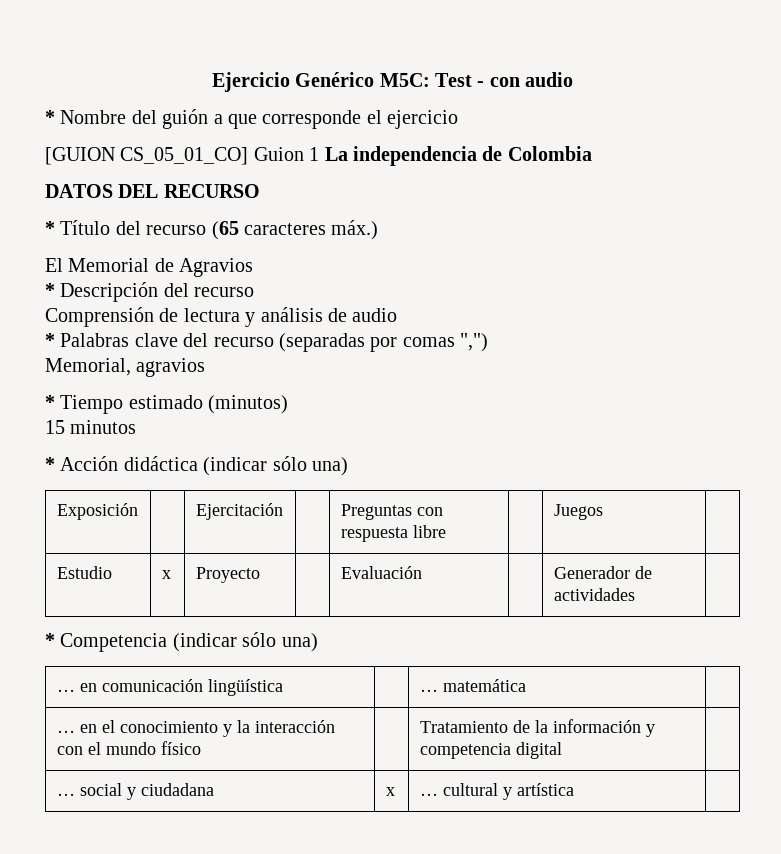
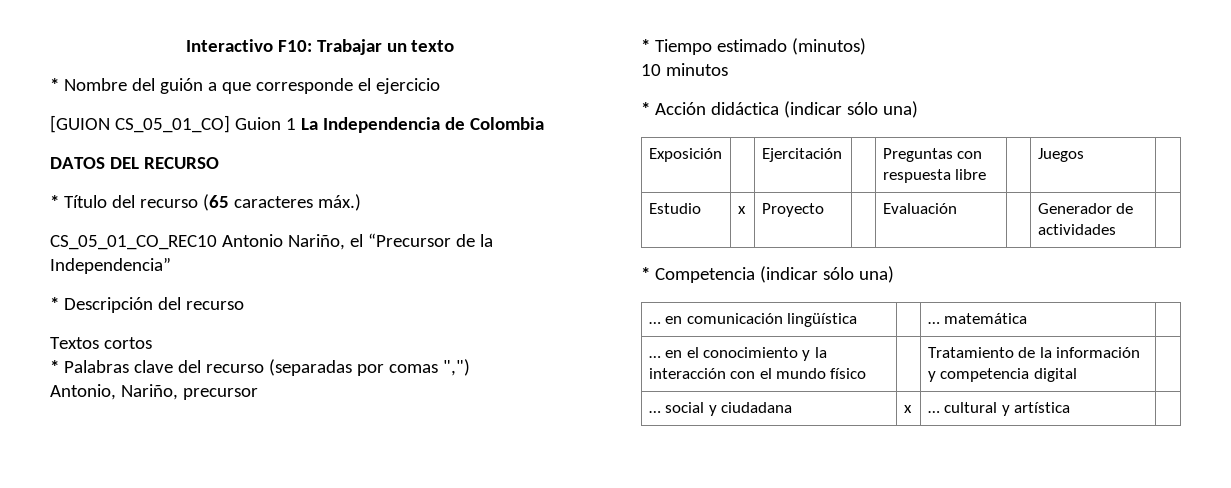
[211,72,574,92] Ejercicio Genérico M5C: Test - con audio -> [185,39,455,55] Interactivo F10: Trabajar un texto
[352,146,477,166] independencia -> [322,117,440,133] Independencia
[45,258,254,277] [45,282,255,302] [45,307,398,327] El Memorial de Agravios // * Descripción del recurso // Comprensión de lectura y análisis de audio -> [50,233,493,250] [50,257,171,274] [50,297,244,313] [50,337,152,349] CS_05_01_CO_REC10 Antonio Nariño, el “Precursor de la Independencia” // * Descripción del recurso // Textos cortos
[45,358,206,377] Memorial, agravios -> [50,384,258,400] Antonio, Nariño, precursor
[45,420,65,434] 15 -> [641,64,661,76] 10

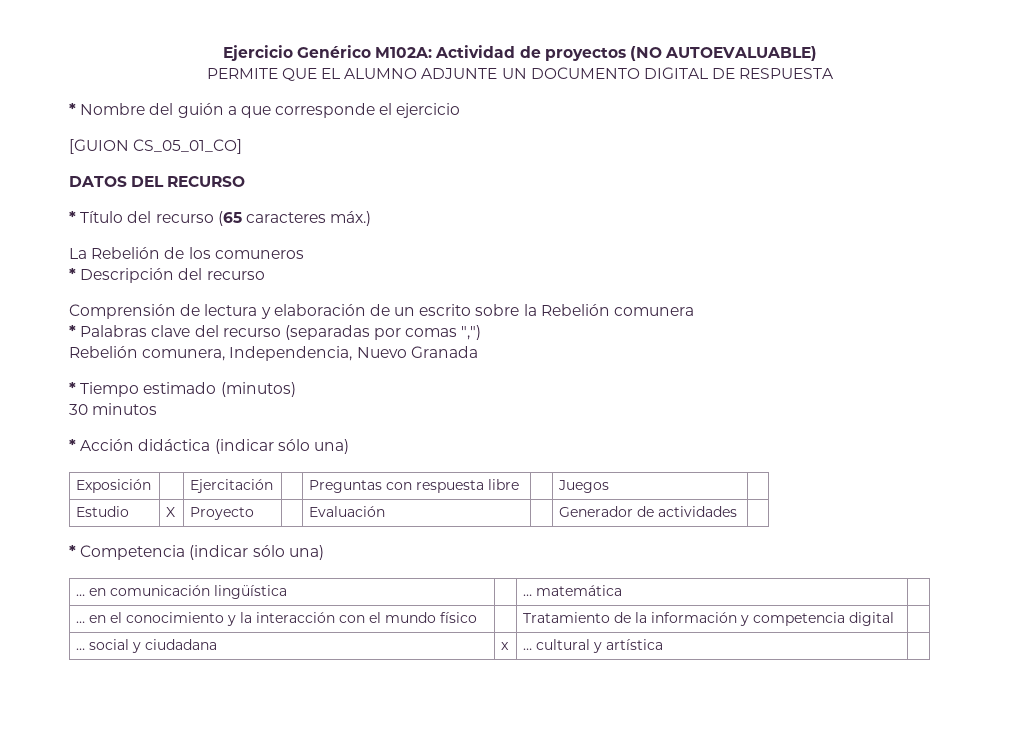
[185,39,455,55] Interactivo F10: Trabajar un texto -> [222,45,818,61] [206,67,835,81] Ejercicio Genérico M102A: Actividad de proyectos (NO AUTOEVALUABLE) // PERMITE QUE EL ALUMNO ADJUNTE UN DOCUMENTO DIGITAL DE RESPUESTA
[234,117,544,133] Guion 1 La Independencia de Colombia -> (243, 146) none
[50,233,493,250] [50,257,171,274] [50,297,244,313] [50,337,152,349] CS_05_01_CO_REC10 Antonio Nariño, el “Precursor de la Independencia” // * Descripción del recurso // Textos cortos -> [69,247,304,259] [69,268,265,283] [69,304,695,319] La Rebelión de los comuneros // * Descripción del recurso // Comprensión de lectura y elaboración de un escrito sobre la Rebelión comunera
[50,384,258,400] Antonio, Nariño, precursor -> [69,346,478,361] Rebelión comunera, Independencia, Nuevo Granada
[641,64,661,76] 10 -> [69,404,88,415] 30
[737,206,746,214] x -> [166,507,176,517] X

